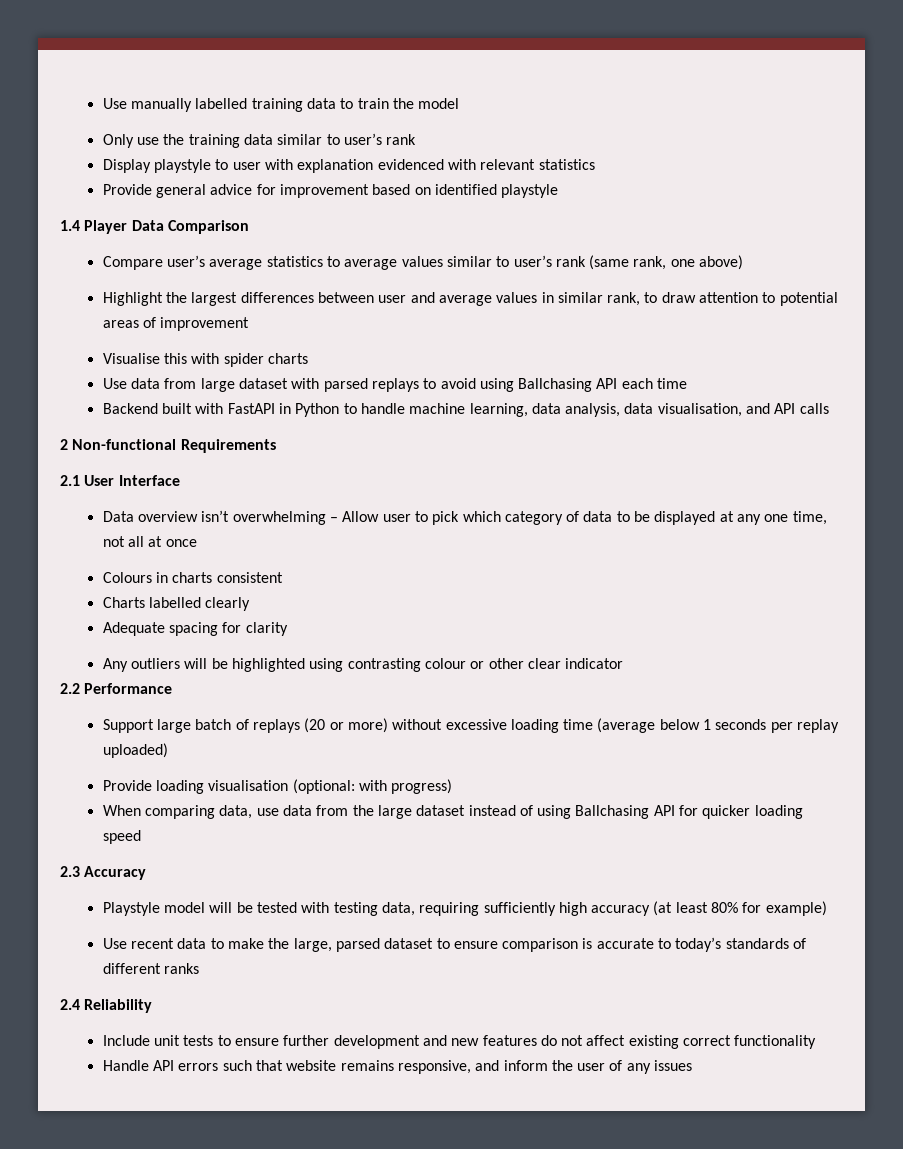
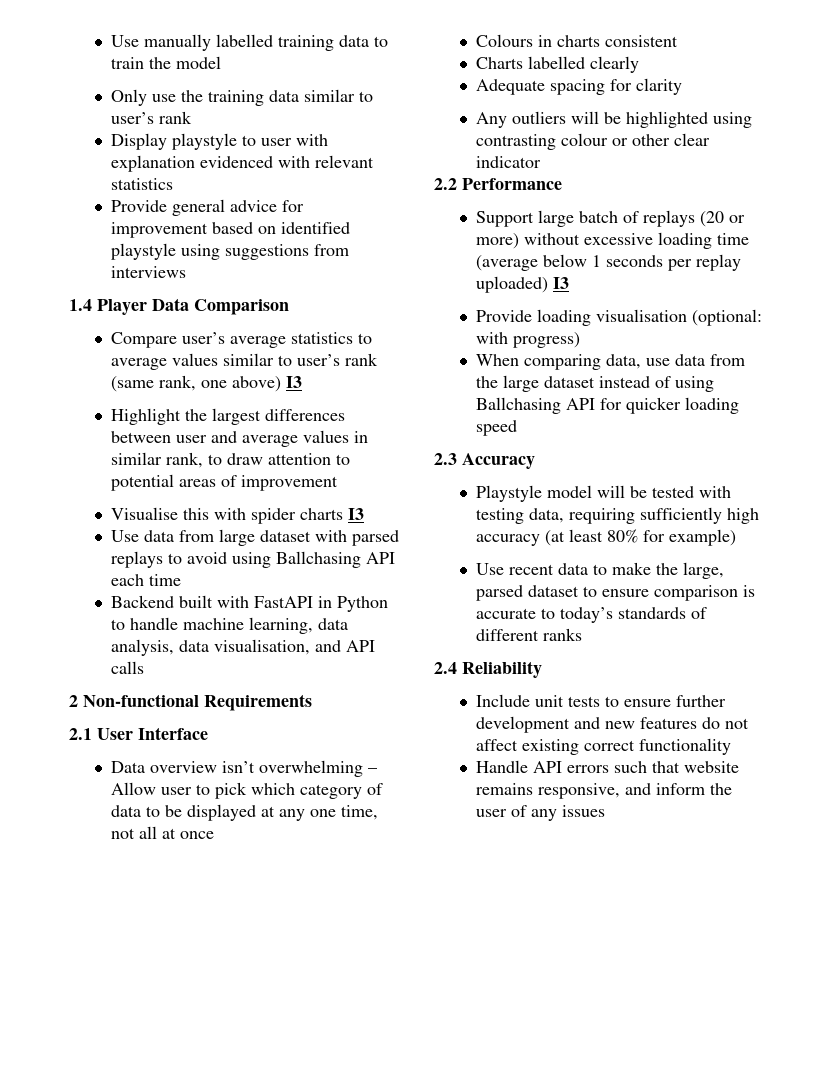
(559, 191) none -> [181,244,350,260] [111,266,187,278] using suggestions from interviews
(744, 262) none -> [286,376,303,388] I3
(308, 358) none -> [348,508,365,520] I3
(168, 750) none -> [553,277,570,289] I3

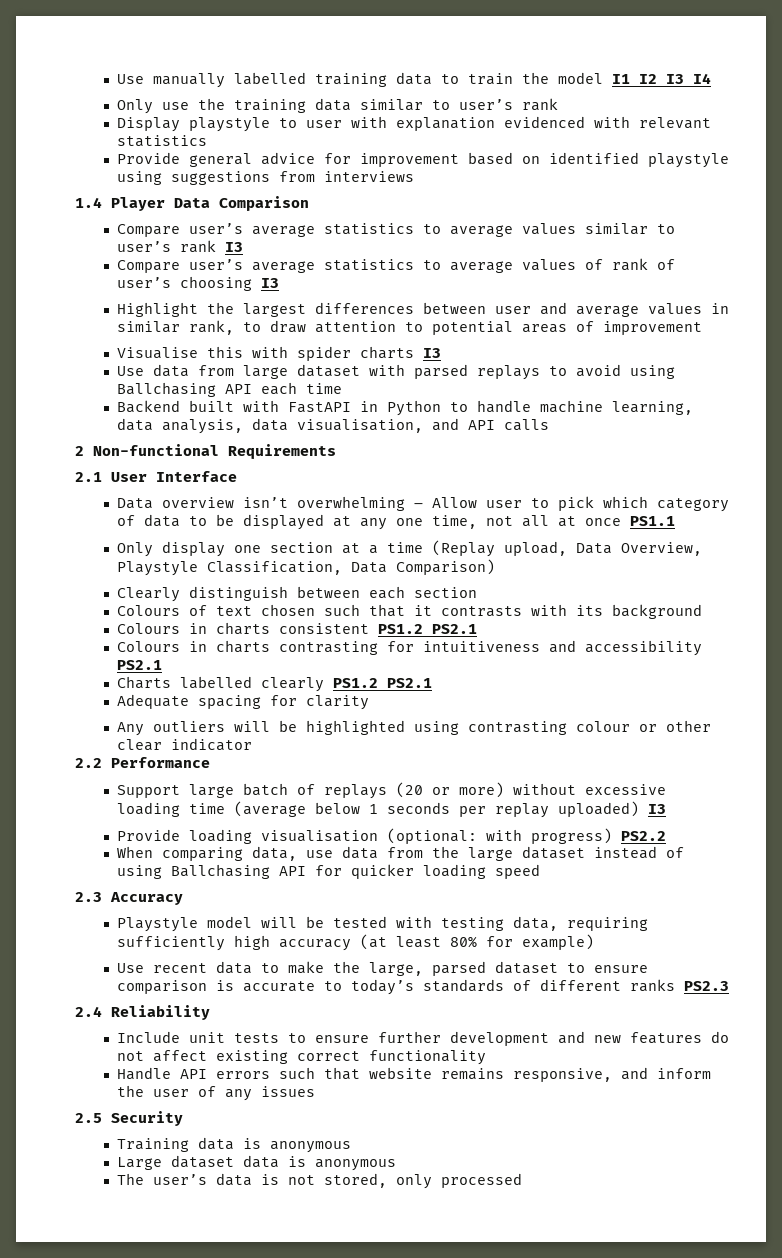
(222, 62) none -> [611,73,711,84] I1 I2 I3 I4
[111,375,282,392] (same rank, one above) -> [224,242,243,252] [116,258,675,273] [116,276,252,291] I3 // Compare user’s average statistics to average values of rank of user’s choosing
[476,34,679,47] // Colours in charts consistent -> [629,516,675,526] [116,540,702,557] [116,559,495,576] [116,586,477,602] [116,604,702,619] [116,622,477,635] [116,640,702,656] [116,660,162,670] PS1.1 // Only display one section at a time (Replay upload, Data Overview, Playstyle Classification, Data Comparison) // Clearly distinguish between each section // Colours of text chosen such that it contrasts with its background // Colours in charts consistent PS1.2 PS2.1 // Colours in charts contrasting for intuitiveness and accessibility PS2.1
(640, 64) none -> [332,678,432,688] PS1.2 PS2.1
(581, 340) none -> [620,831,666,841] PS2.2
(583, 634) none -> [683,981,729,991] PS2.3
(606, 811) none -> [75,1111,183,1126] [116,1137,351,1153] [116,1155,396,1171] [116,1173,522,1189] // 2.5 Security // Training data is anonymous // Large dataset data is anonymous // The user’s data is not stored, only processed

